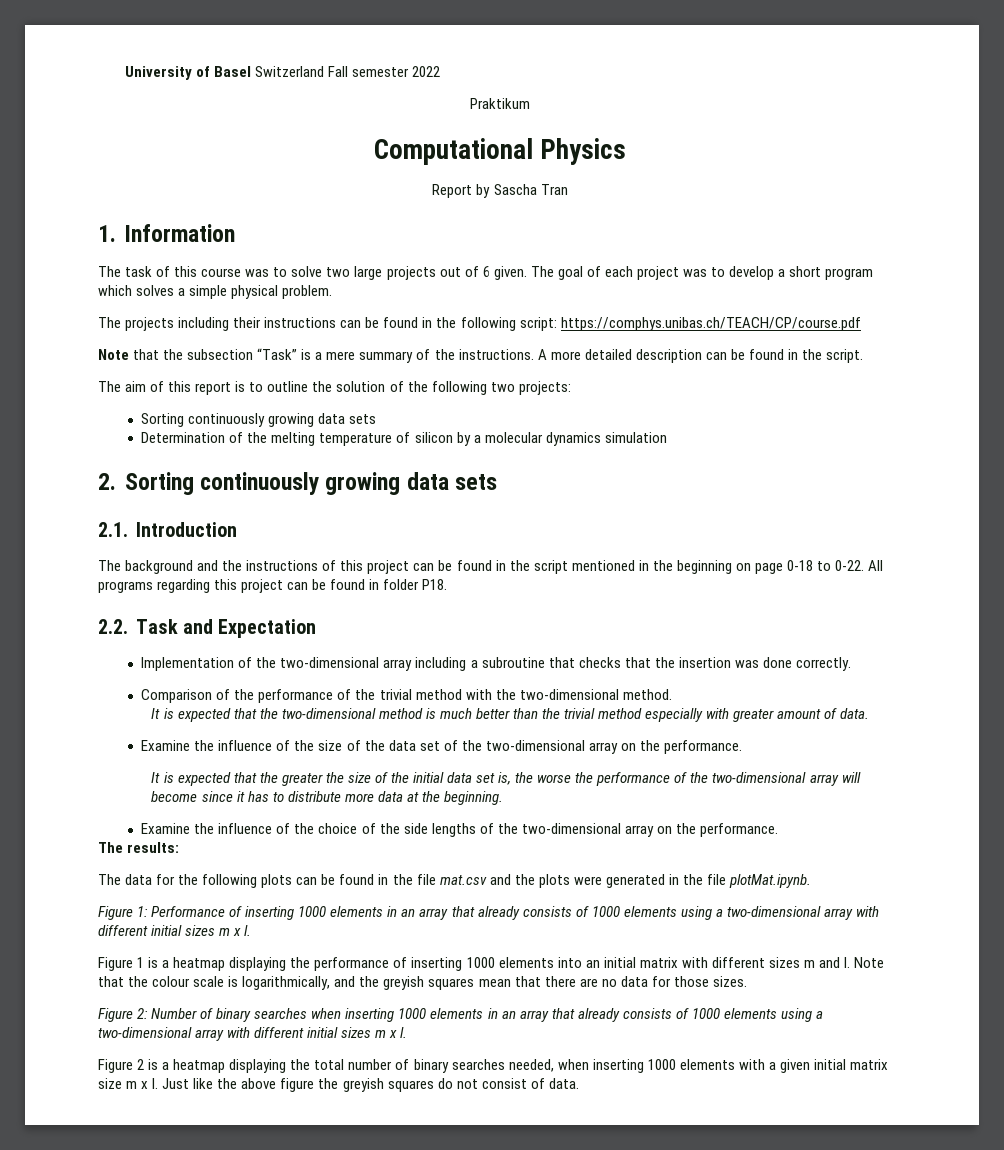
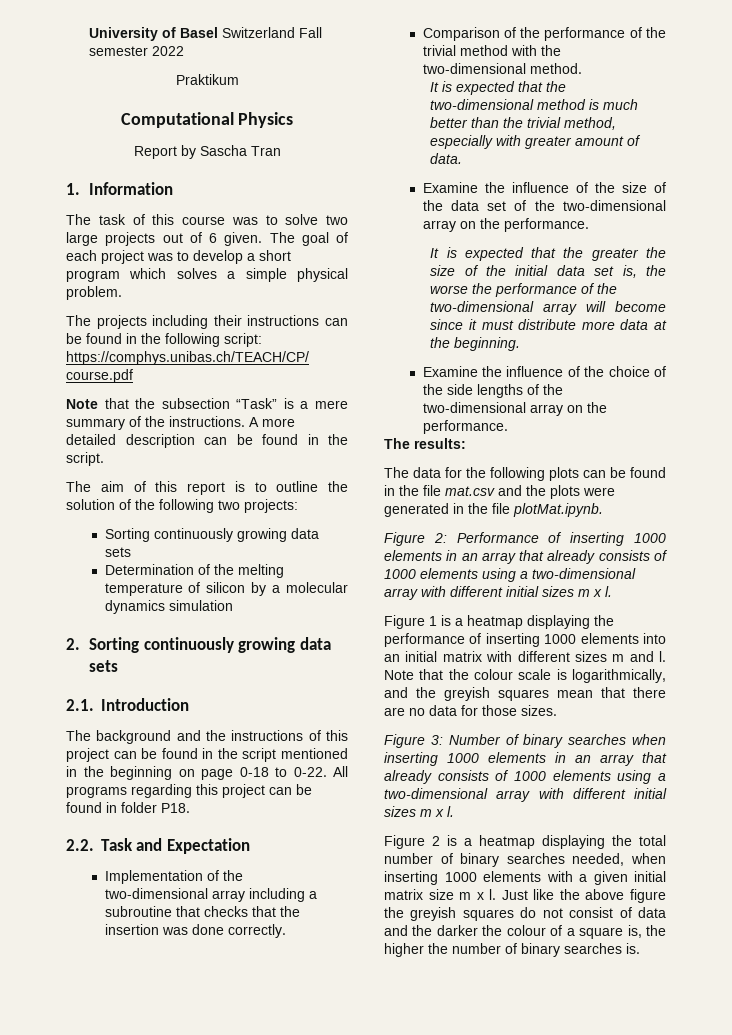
[598,708,643,719] method -> [564,117,617,130] method,
[247,791,284,802] has to -> [481,320,514,330] must
[137,906,149,917] 1: -> [433,533,447,543] 2:
[137,1008,149,1019] 2: -> [430,735,443,745] 3:
[548,1078,579,1089] data. -> [638,907,666,918] [384,925,666,939] [384,943,640,957] data and the darker the colour of a square is, the higher the number of binary searches is.

